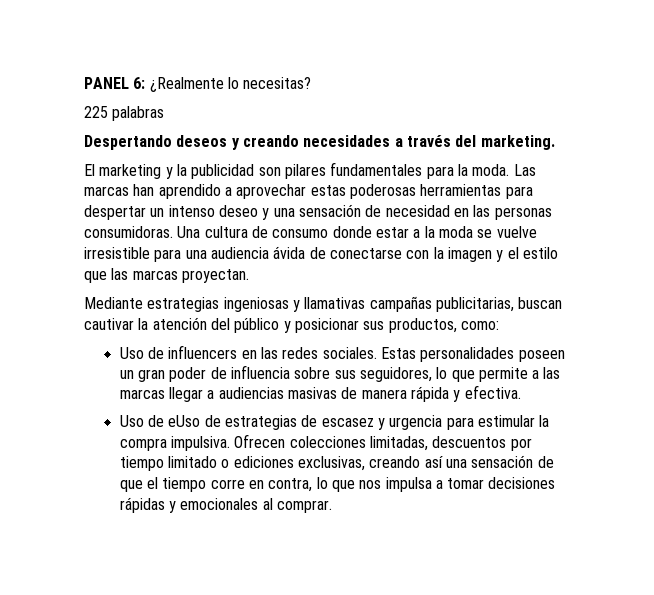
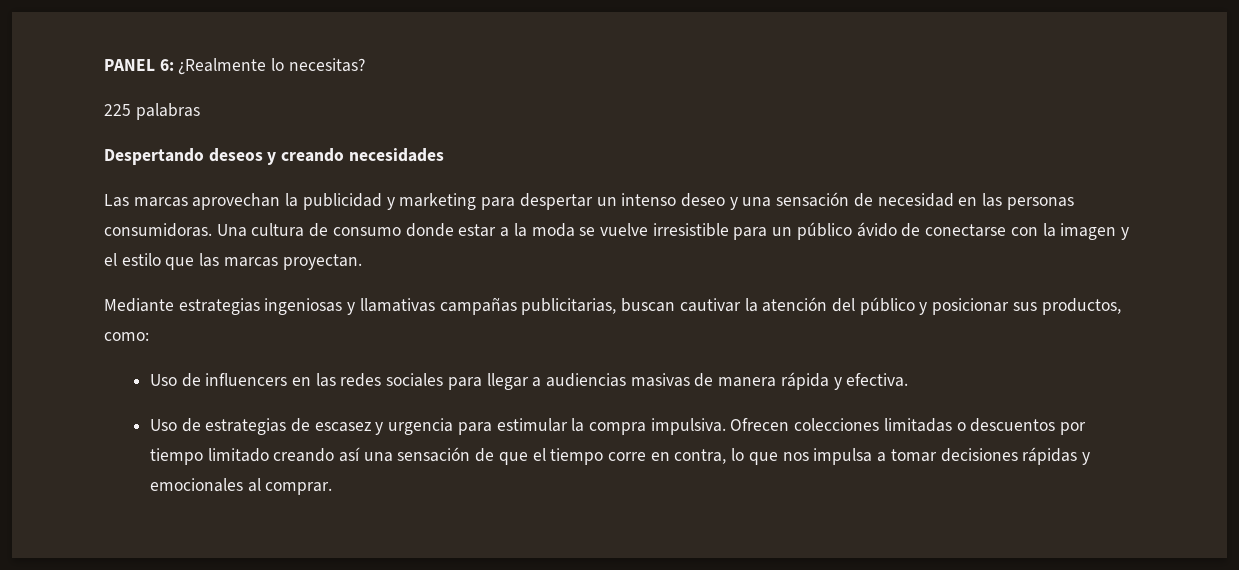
[394,135,555,150] [84,162,536,179] [84,184,502,199] a través del marketing. // El marketing y la publicidad son pilares fundamentales para la moda. Las marcas han aprendido a aprovechar estas poderosas herramientas -> [104,193,477,210] // Las marcas aprovechan la publicidad y marketing
[185,246,306,259] una audiencia ávida -> [772,222,897,240] un público ávido
[322,347,565,362] [119,365,561,382] [119,389,165,399] sociales. Estas personalidades poseen un gran poder de influencia sobre sus seguidores, lo que permite a las marcas -> [386,373,482,390] sociales para
[168,415,221,427] eUso de -> (201, 425) none
[369,436,428,451] limitadas, -> [883,418,966,432] limitadas o
[221,456,365,471] o ediciones exclusivas, -> (269, 455) none

